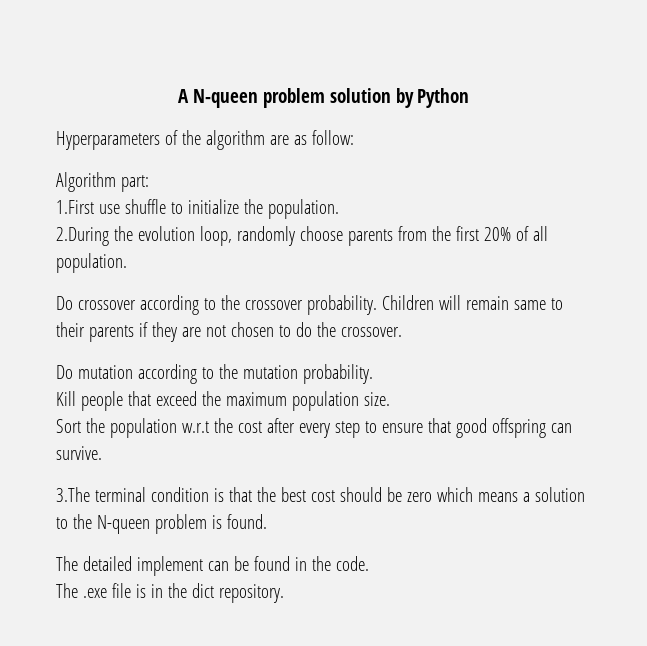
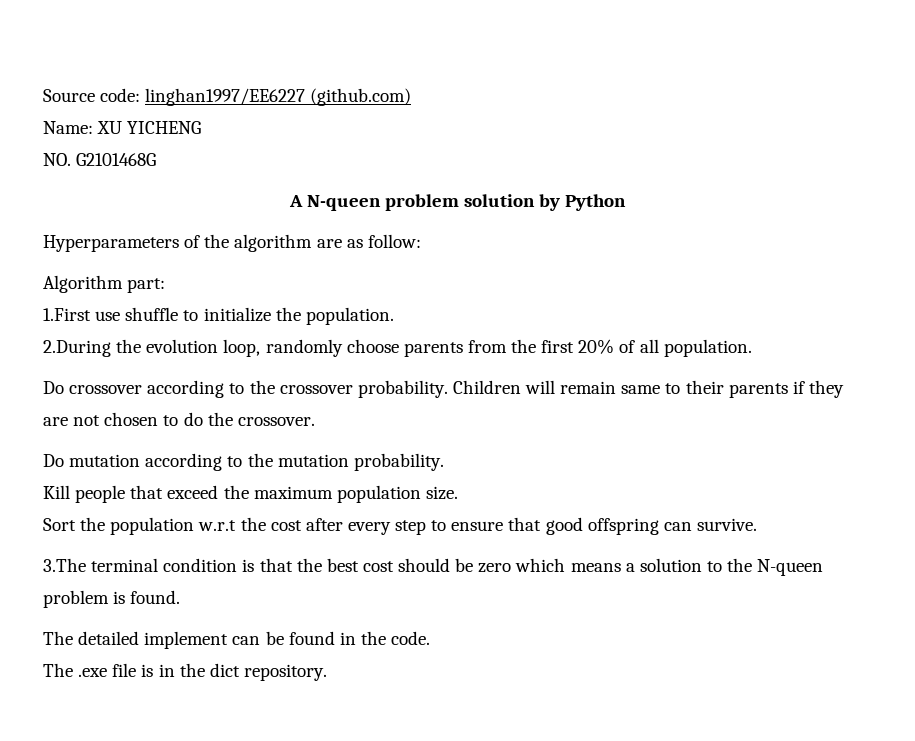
(177, 96) none -> [43,88,412,106] [43,121,202,134] [43,153,157,166] Source code: linghan1997/EE6227 (github.com) // Name: XU YICHENG // NO. G2101468G //

